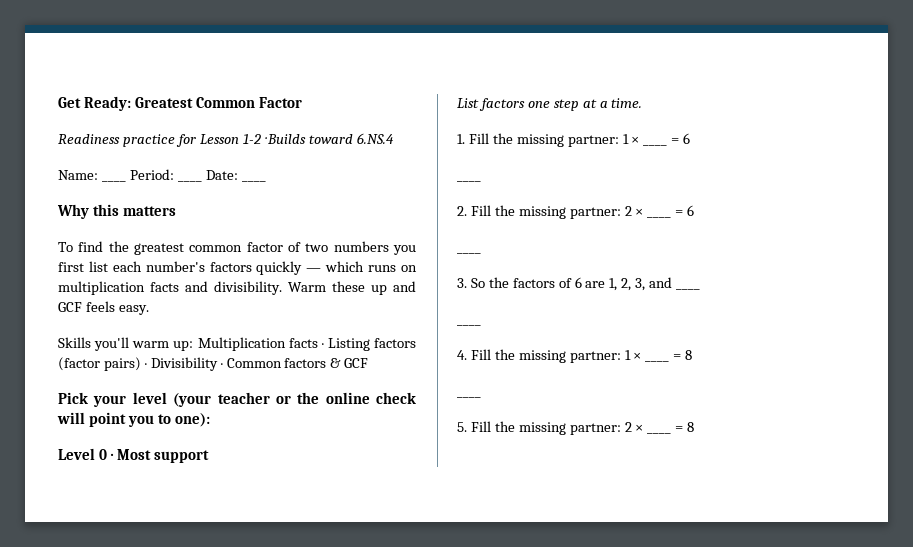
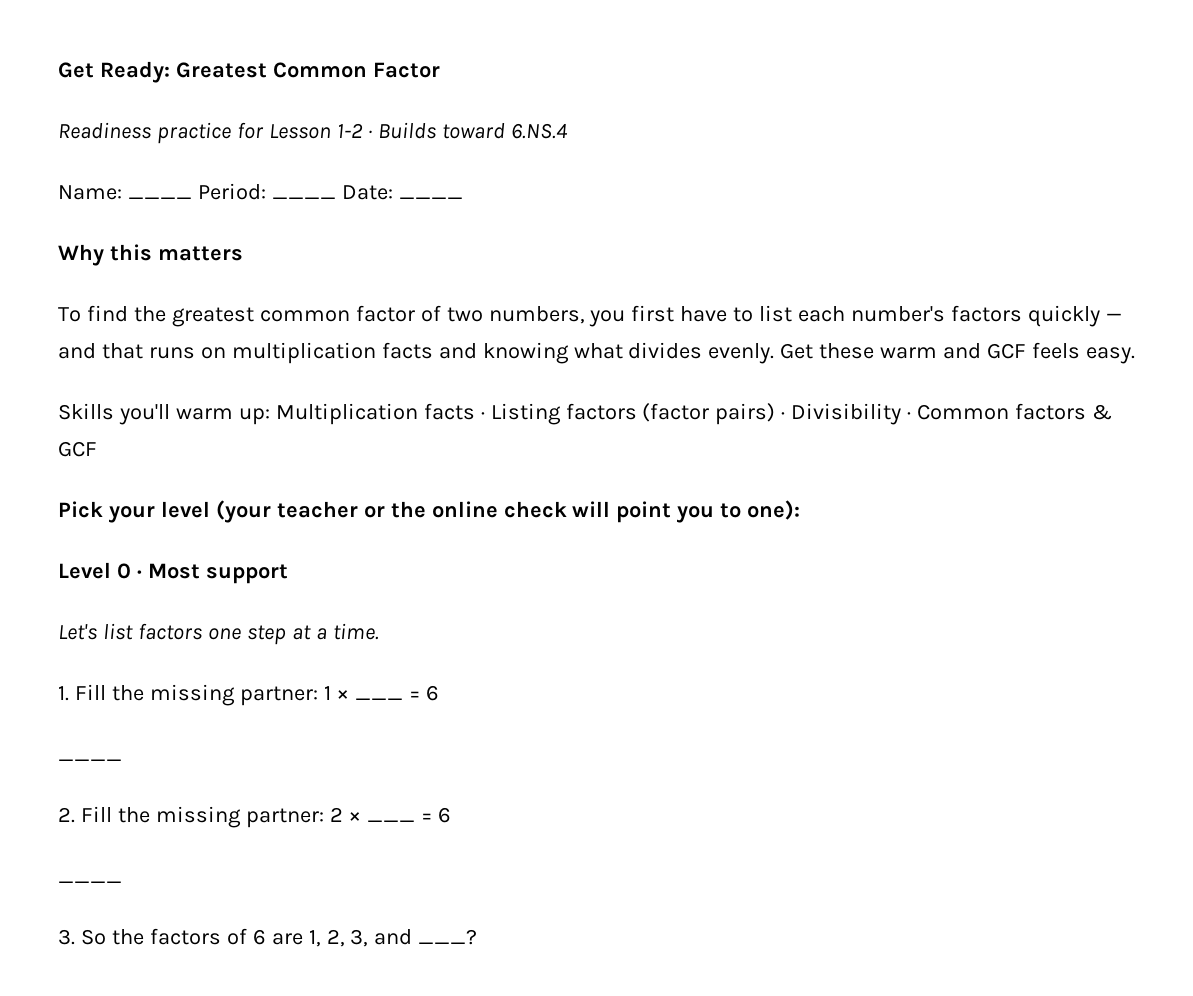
[333,241,389,252] numbers -> [488,306,585,324] numbers,
(84, 267) none -> [680,306,754,322] have to
[325,261,365,272] which -> [58,343,143,359] and that
[214,281,387,295] divisibility. Warm these up -> [482,342,938,364] knowing what divides evenly. Get these warm
[457,98,479,108] List -> [58,623,133,640] Let's list
[643,144,668,146] ____ -> [354,698,403,700] ___
[647,216,672,218] ____ -> [366,820,415,822] ___
[676,288,701,290] [457,324,481,326] [457,349,642,363] [645,360,670,362] [673,350,693,360] [457,396,481,398] [457,421,644,435] [647,432,672,434] [675,422,695,432] ____ // ____ // 4. Fill the missing partner: 1 × ____ = 8 // ____ // 5. Fill the missing partner: 2 × ____ = 8 -> [418,929,478,945] ___?

